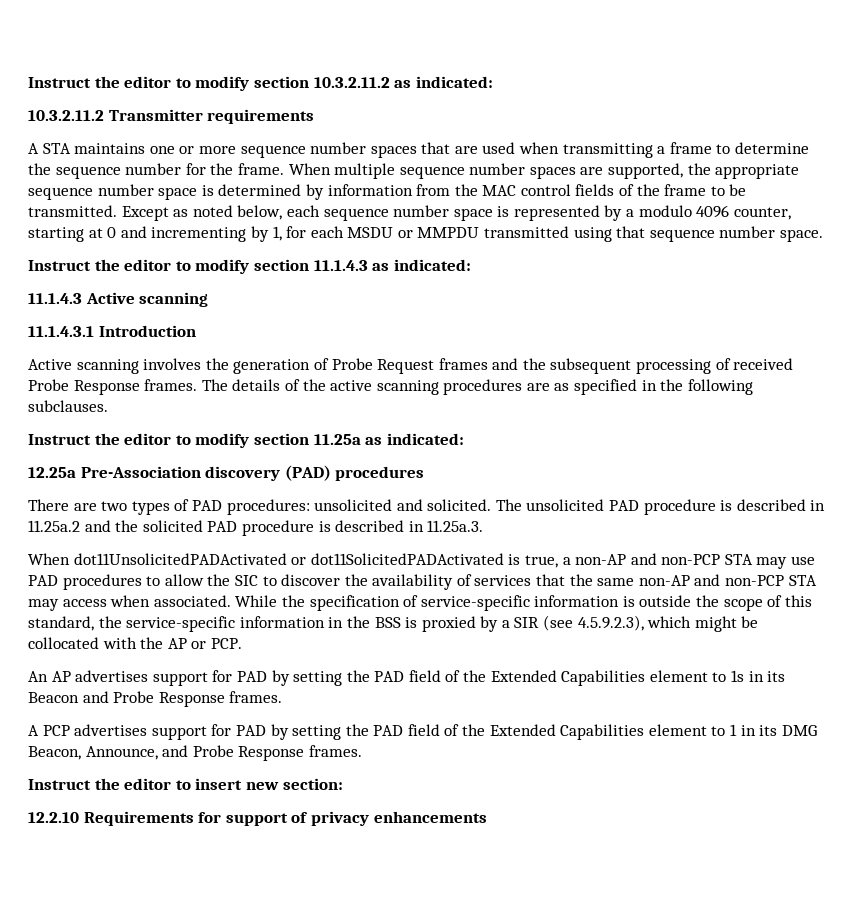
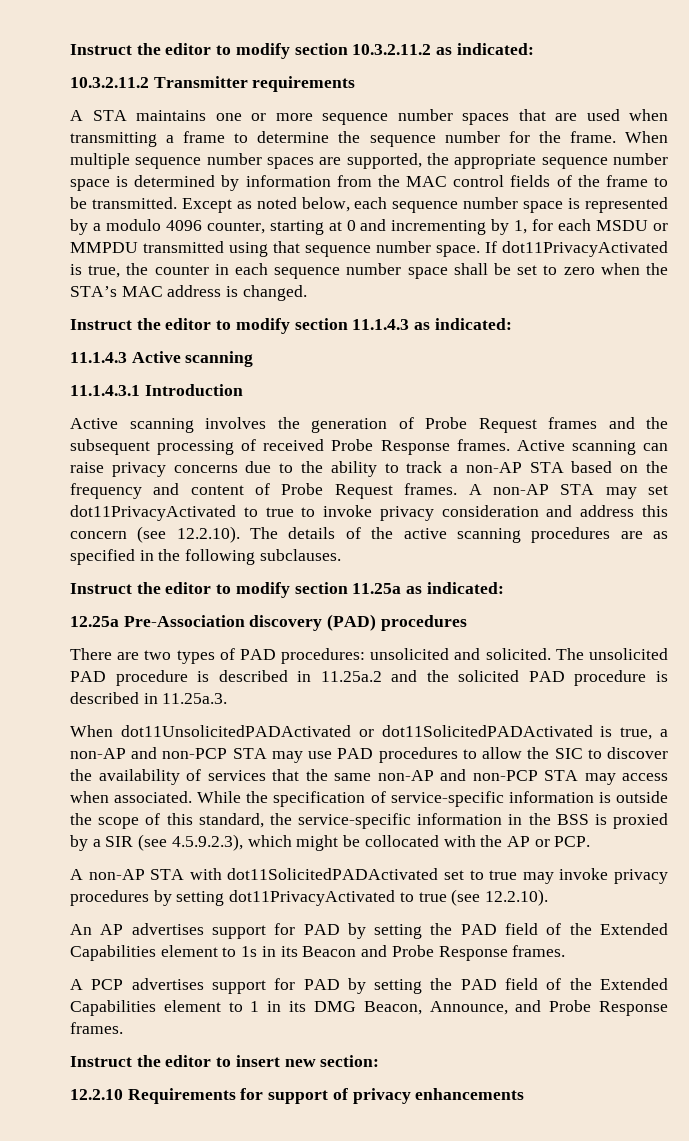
(824, 235) none -> [485,241,668,257] [70,263,668,279] [70,285,307,301] If dot11PrivacyActivated is true, the counter in each sequence number space shall be set to zero when the STA’s MAC address is changed.
(198, 385) none -> [516,440,668,455] [70,461,668,477] [70,483,668,499] [70,505,668,521] [70,526,240,543] Active scanning can raise privacy concerns due to the ability to track a non-AP STA based on the frequency and content of Probe Request frames. A non-AP STA may set dot11PrivacyActivated to true to invoke privacy consideration and address this concern (see 12.2.10).
(242, 643) none -> [70,868,669,884] [70,889,549,906] // A non-AP STA with dot11SolicitedPADActivated set to true may invoke privacy procedures by setting dot11PrivacyActivated to true (see 12.2.10).

